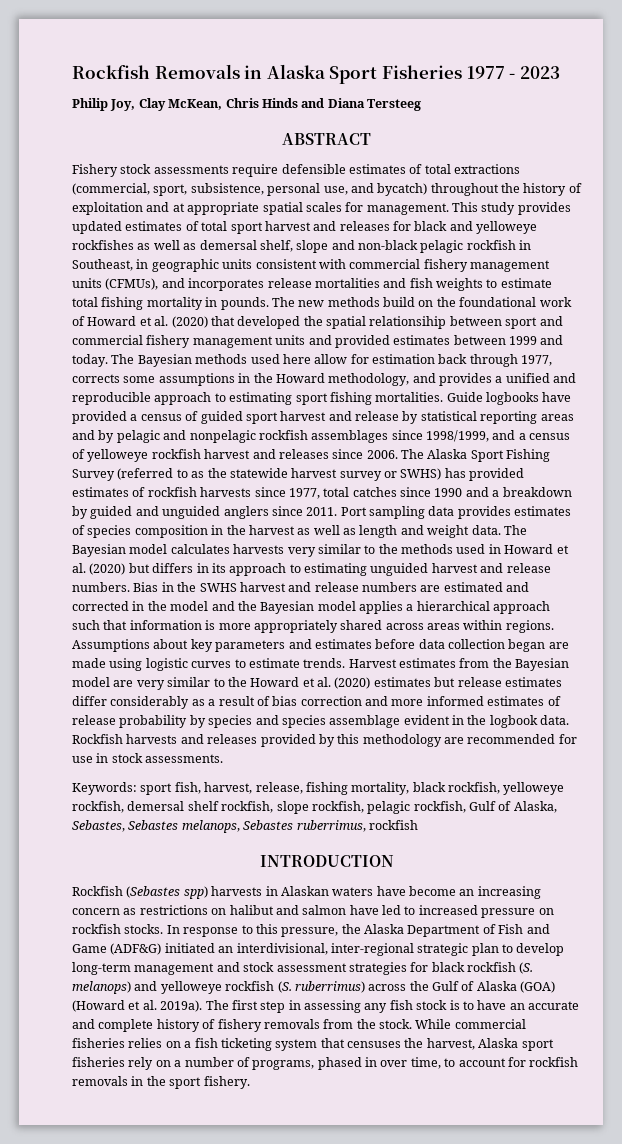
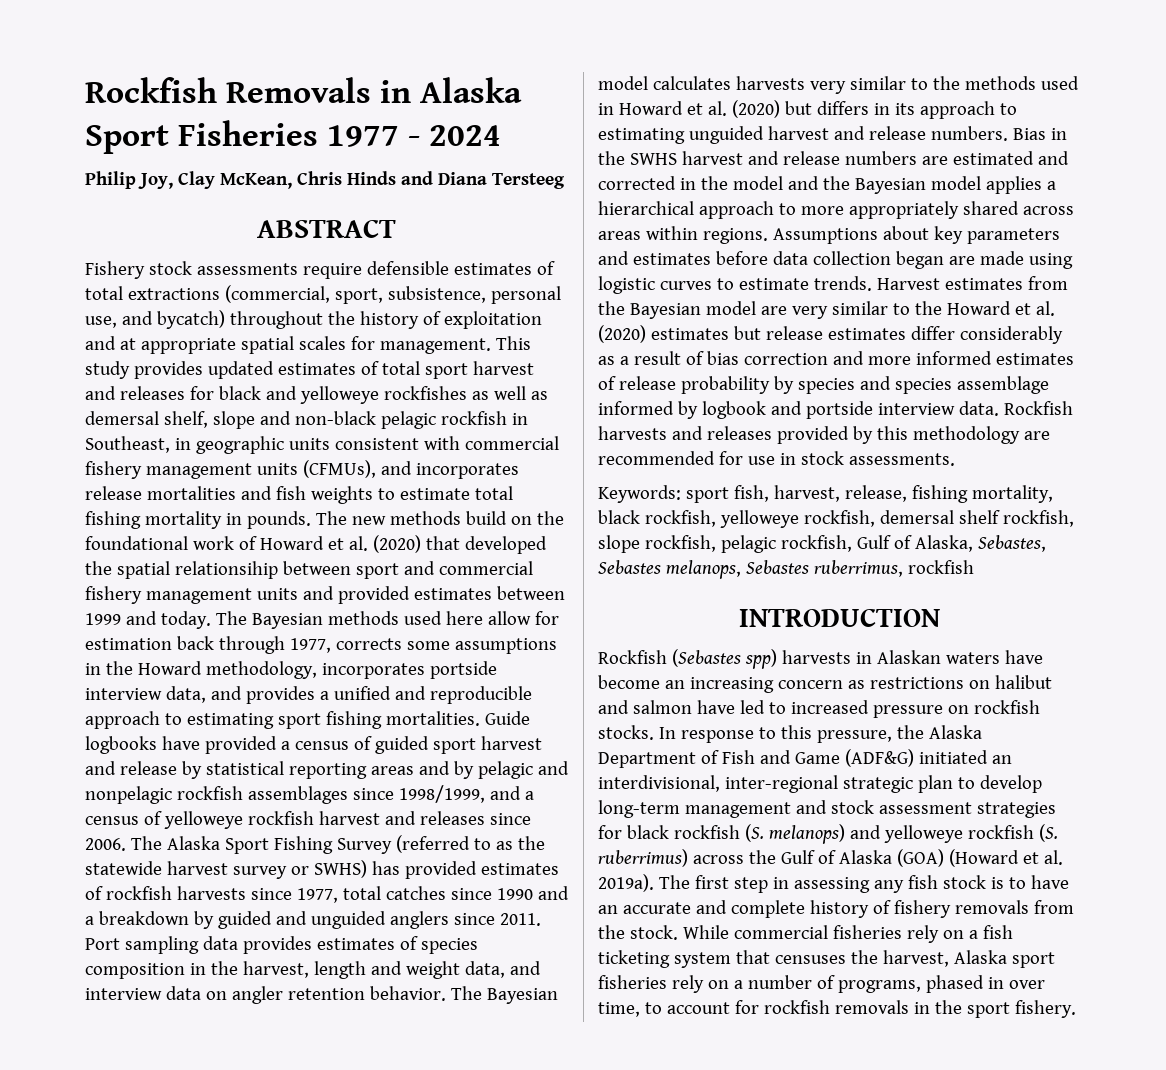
[519,66,560,79] 2023 -> [429,125,502,146] 2024
(410, 379) none -> [321,661,497,679] [85,686,206,703] incorporates portside interview data,
[248,525,501,538] harvest as well as length and weight data. -> [242,961,541,979] [85,986,446,1004] harvest, length and weight data, and interview data on angler retention behavior.
[72,620,216,630] such that information is -> [778,203,796,215] to
[403,715,538,728] evident in the logbook -> [598,401,955,419] informed by logbook and portside interview
[128,1038,163,1048] relies -> [906,925,939,943] rely

